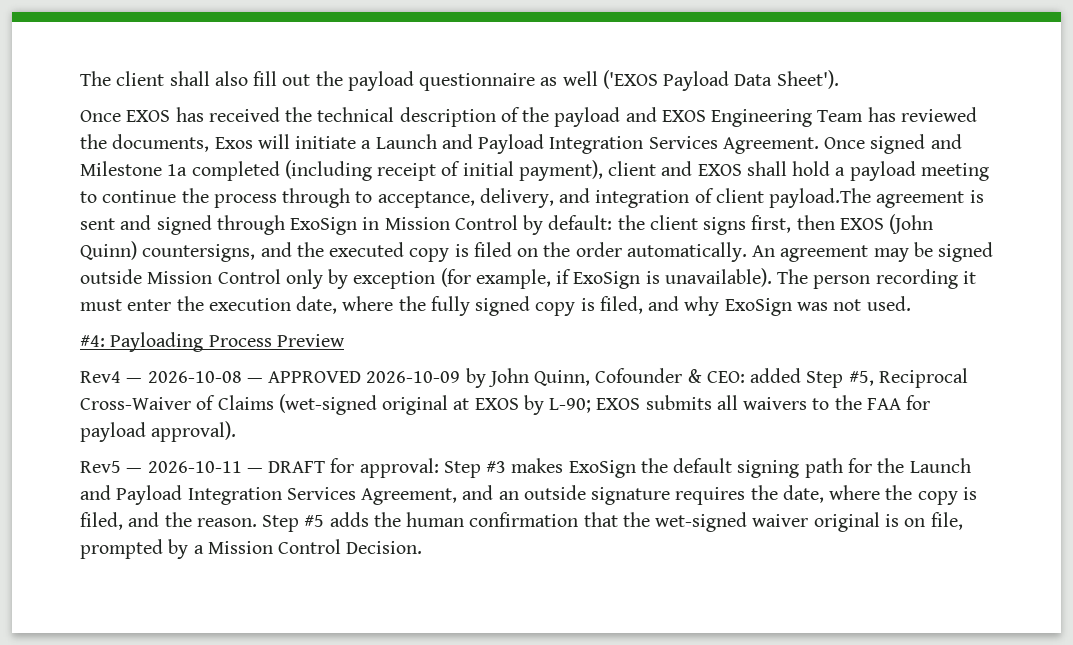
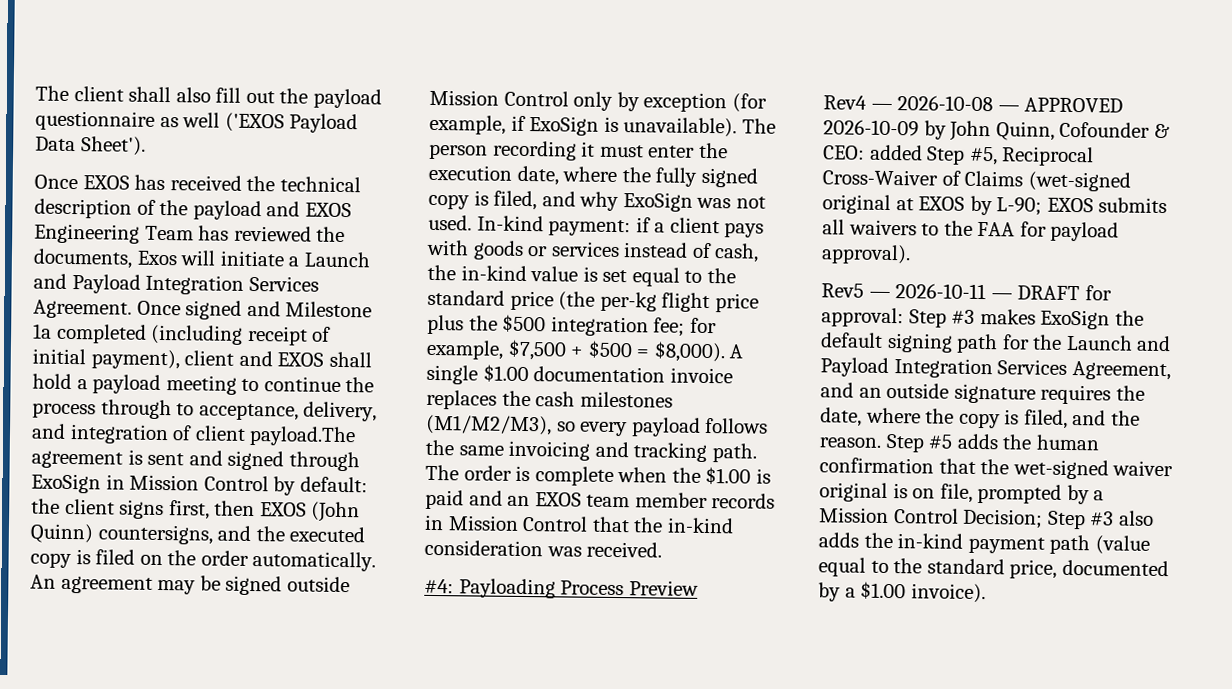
(911, 303) none -> [476,215,765,238] [426,239,760,263] [427,264,736,287] [427,289,759,313] [427,314,717,337] [426,339,745,363] [426,364,733,385] [426,389,673,410] [426,414,769,437] [425,439,757,463] [425,464,771,486] [425,489,776,510] [424,514,734,534] [424,539,663,558] In-kind payment: if a client pays with goods or services instead of cash, the in-kind value is set equal to the standard price (the per-kg flight price plus the $500 integration fee; for example, $7,500 + $500 = $8,000). A single $1.00 documentation invoice replaces the cash milestones (M1/M2/M3), so every payload follows the same invoicing and tracking path. The order is complete when the $1.00 is paid and an EXOS team member records in Mission Control that the in-kind consideration was received.
[346,541,423,554] Decision. -> [963,508,1154,530] [818,532,1150,555] [818,557,1169,579] [818,581,986,604] Decision; Step #3 also adds the in-kind payment path (value equal to the standard price, documented by a $1.00 invoice).

